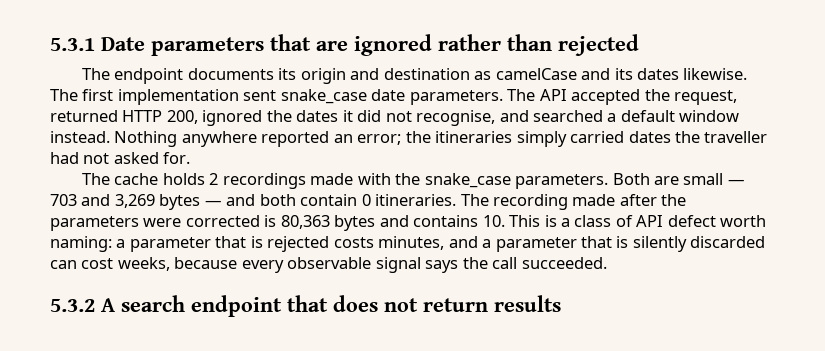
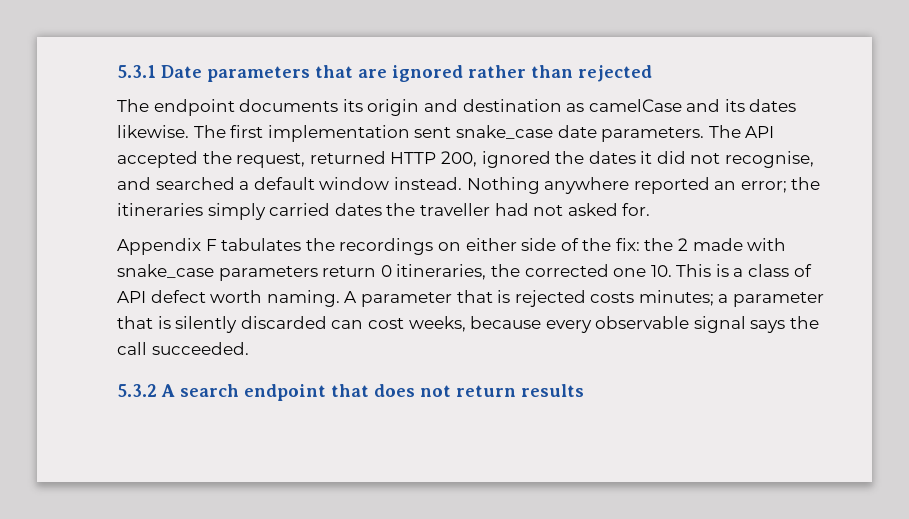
[81,173,745,189] [50,194,687,210] [50,215,479,231] The cache holds 2 recordings made with the snake_case parameters. Both are small — 703 and 3,269 bytes — and both contain 0 itineraries. The recording made after the parameters were corrected is 80,363 bytes and contains -> [117,238,787,255] [117,264,647,281] Appendix F tabulates the recordings on either side of the fix: the 2 made with snake_case parameters return 0 itineraries, the corrected one
[50,236,126,252] naming: a -> [266,290,358,307] naming. A
[378,236,478,250] minutes, and -> [638,290,714,306] minutes;

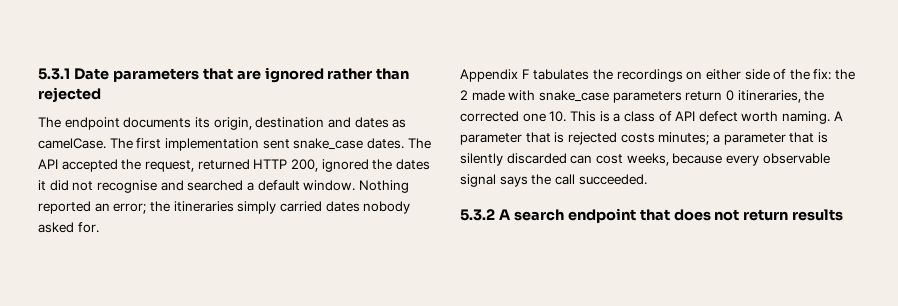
[367,99,797,116] [117,125,189,138] origin and destination as camelCase and its dates likewise. -> [213,117,407,130] [38,138,106,149] origin, destination and dates as camelCase.
[557,125,705,142] date parameters. -> [366,138,404,149] dates.
[725,151,815,168] recognise, -> [96,180,157,193] recognise
[319,177,630,194] window instead. Nothing anywhere -> [303,180,409,193] window. Nothing
[386,203,564,216] the traveller had not -> [363,201,411,214] nobody

